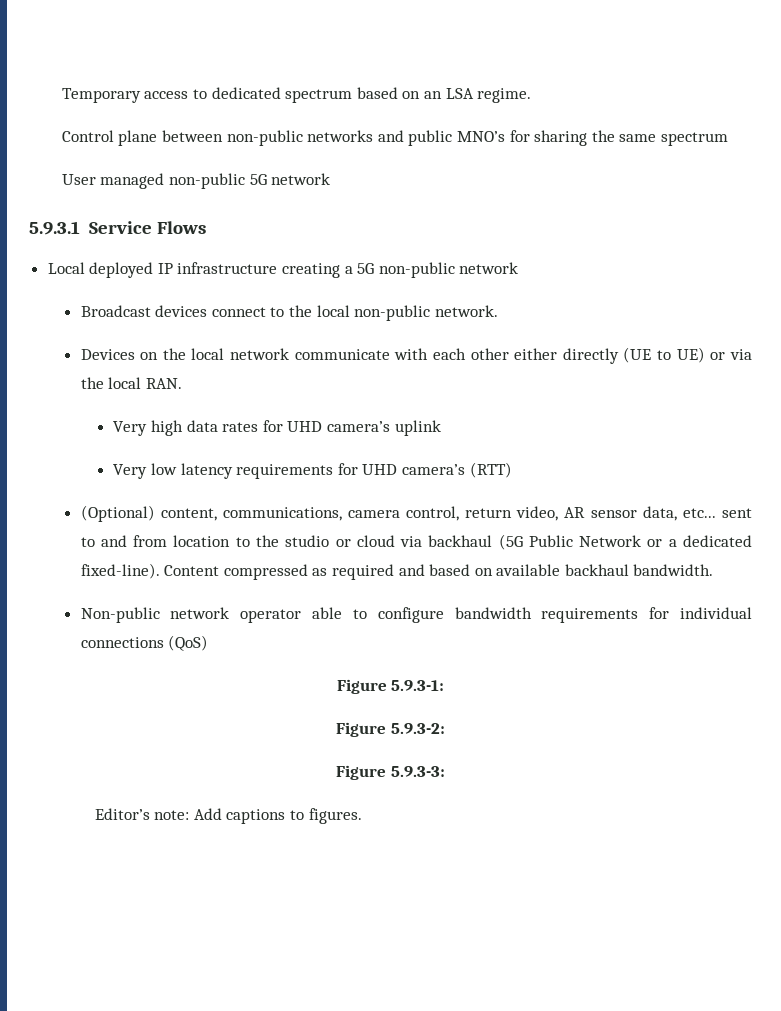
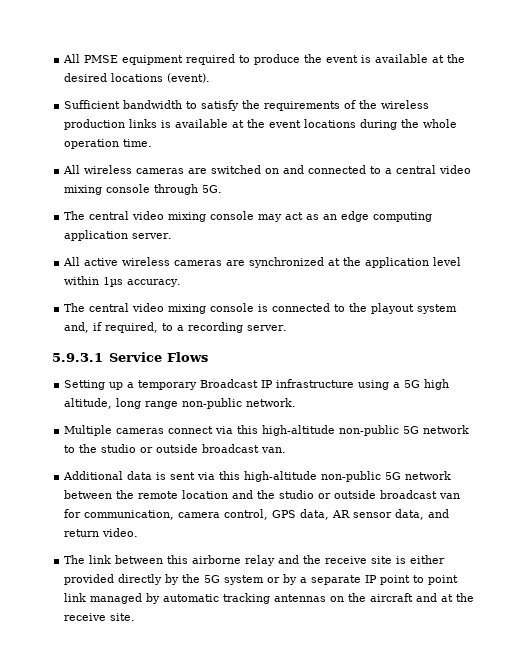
[61,87,532,103] [61,130,728,146] [61,173,331,189] [29,221,206,235] [47,262,154,278] Temporary access to dedicated spectrum based on an LSA regime. // Control plane between non-public networks and public MNO’s for sharing the same spectrum // User managed non-public 5G network // 5.9.3.1 Service Flows // Local deployed -> [63,54,466,65] [64,73,211,83] [64,100,430,111] [64,119,458,130] [64,139,153,149] [63,165,472,174] [64,184,223,195] [64,211,433,222] [64,230,173,241] [63,257,462,268] [64,276,182,287] [64,303,458,314] [64,322,288,333] [52,352,208,362] [64,379,259,390] All PMSE equipment required to produce the event is available at the desired locations (event). // Sufficient bandwidth to satisfy the requirements of the wireless production links is available at the event locations during the whole operation time. // All wireless cameras are switched on and connected to a central video mixing console through 5G. // The central video mixing console may act as an edge computing application server. // All active wireless cameras are synchronized at the application level within 1µs accuracy. // The central video mixing console is connected to the playout system and, if required, to a recording server. // 5.9.3.1 Service Flows // Setting up a temporary Broadcast
[282,263,341,278] creating -> [358,380,390,390] using
[378,262,519,278] [80,305,498,321] [80,347,752,364] [80,377,182,389] [113,420,441,436] [113,462,512,479] [80,505,752,522] [80,534,752,550] [80,563,714,580] [80,607,752,623] [80,635,209,651] [336,679,445,694] [336,722,445,737] [336,765,445,780] [94,808,362,824] non-public network // Broadcast devices connect to the local non-public network. // Devices on the local network communicate with each other either directly (UE to UE) or via the local RAN. // Very high data rates for UHD camera’s uplink // Very low latency requirements for UHD camera’s (RTT) // (Optional) content, communications, camera control, return video, AR sensor data, etc... sent to and from location to the studio or cloud via backhaul (5G Public Network or a dedicated fixed-line). Content compressed as required and based on available backhaul bandwidth. // Non-public network operator able to configure bandwidth requirements for individual connections (QoS) // Figure 5.9.3-1: // Figure 5.9.3-2: // Figure 5.9.3-3: // Editor’s note: Add captions to figures. -> [424,379,450,390] [64,398,297,409] [64,425,470,436] [64,444,287,453] [63,471,452,482] [64,490,461,499] [64,509,450,520] [64,528,139,537] [64,555,446,566] [64,574,459,585] [64,593,475,604] [64,613,136,621] high altitude, long range non-public network. // Multiple cameras connect via this high-altitude non-public 5G network to the studio or outside broadcast van. // Additional data is sent via this high-altitude non-public 5G network between the remote location and the studio or outside broadcast van for communication, camera control, GPS data, AR sensor data, and return video. // The link between this airborne relay and the receive site is either provided directly by the 5G system or by a separate IP point to point link managed by automatic tracking antennas on the aircraft and at the receive site.

